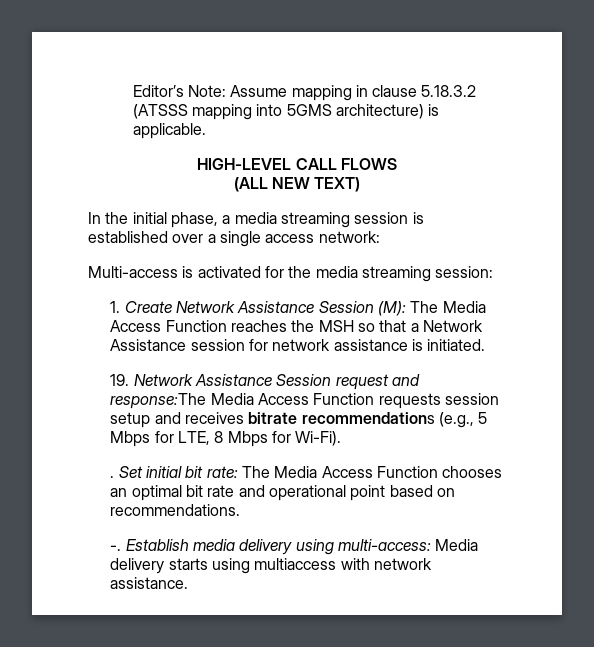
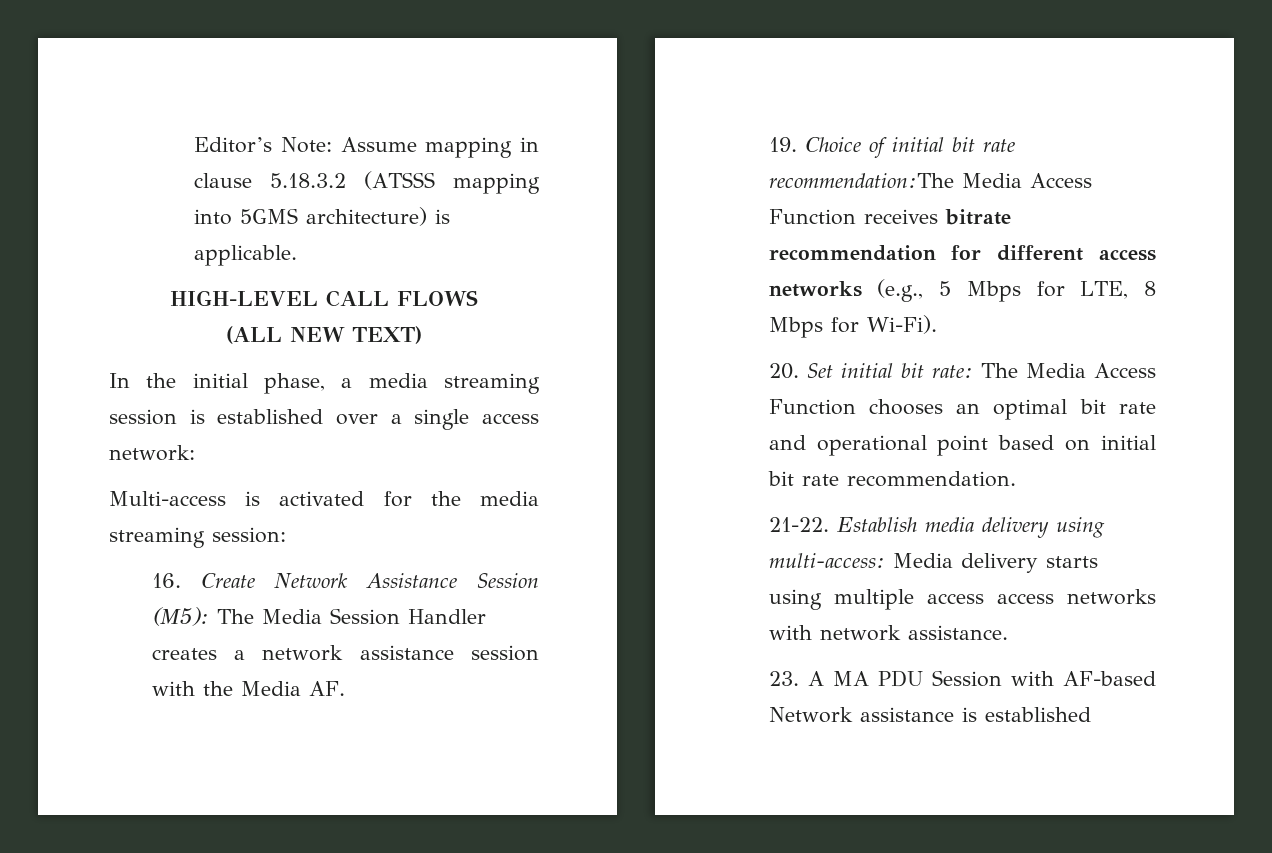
[110,301,121,313] 1. -> [151,573,181,588] 16.
[377,301,486,316] [110,320,483,332] [110,339,486,351] [110,374,420,390] [110,393,499,409] [110,412,435,428] (M): The Media Access Function reaches the MSH so that a Network Assistance session for network assistance is initiated. // 19. Network Assistance Session request and response:The Media Access Function requests session setup and receives bitrate recommendations -> [151,607,486,626] [151,645,539,661] [151,681,345,696] [768,137,1015,158] [768,173,1092,188] [768,209,1011,225] [768,245,1156,261] [768,281,862,297] (M5): The Media Session Handler creates a network assistance session with the Media AF. // 19. Choice of initial bit rate recommendation:The Media Access Function receives bitrate recommendation for different access networks
[110,476,115,478] . -> [768,363,799,379] 20.
[110,504,241,516] [110,545,122,551] recommendations. // -. -> [1101,435,1156,450] [767,471,1016,487] [768,517,829,532] initial bit rate recommendation. // 21-22.
[254,558,337,570] multiaccess -> [833,589,1156,610] multiple access access networks
(189, 583) none -> [768,670,1156,687] [768,707,1091,723] // 23. A MA PDU Session with AF-based Network assistance is established

